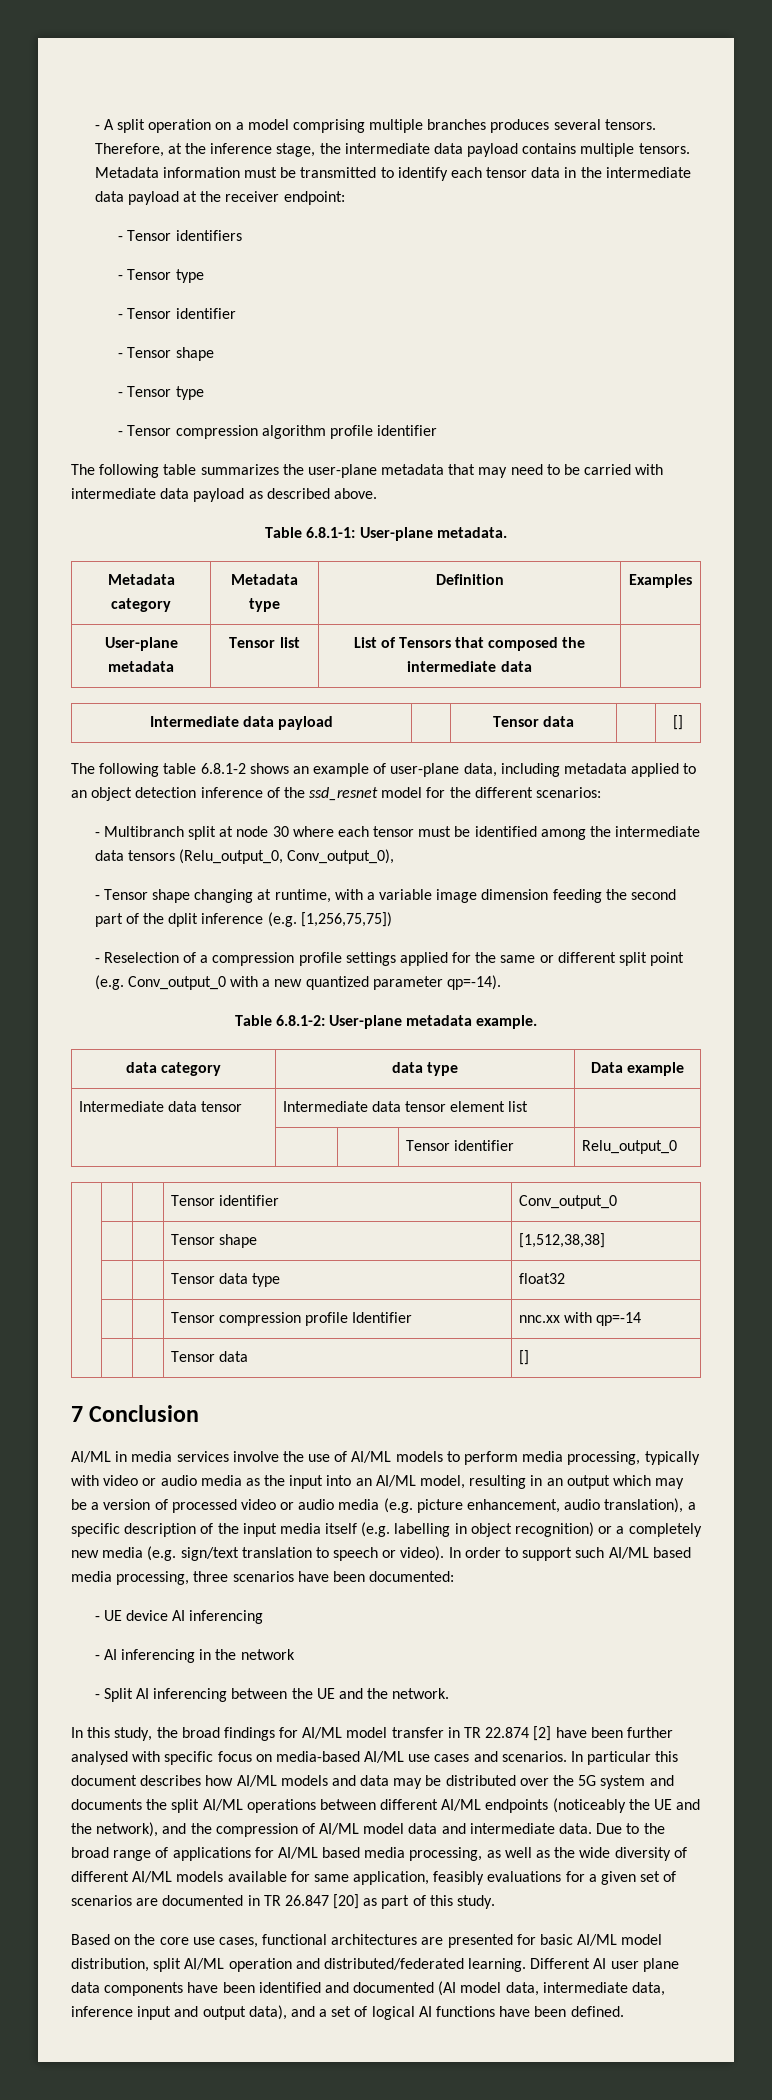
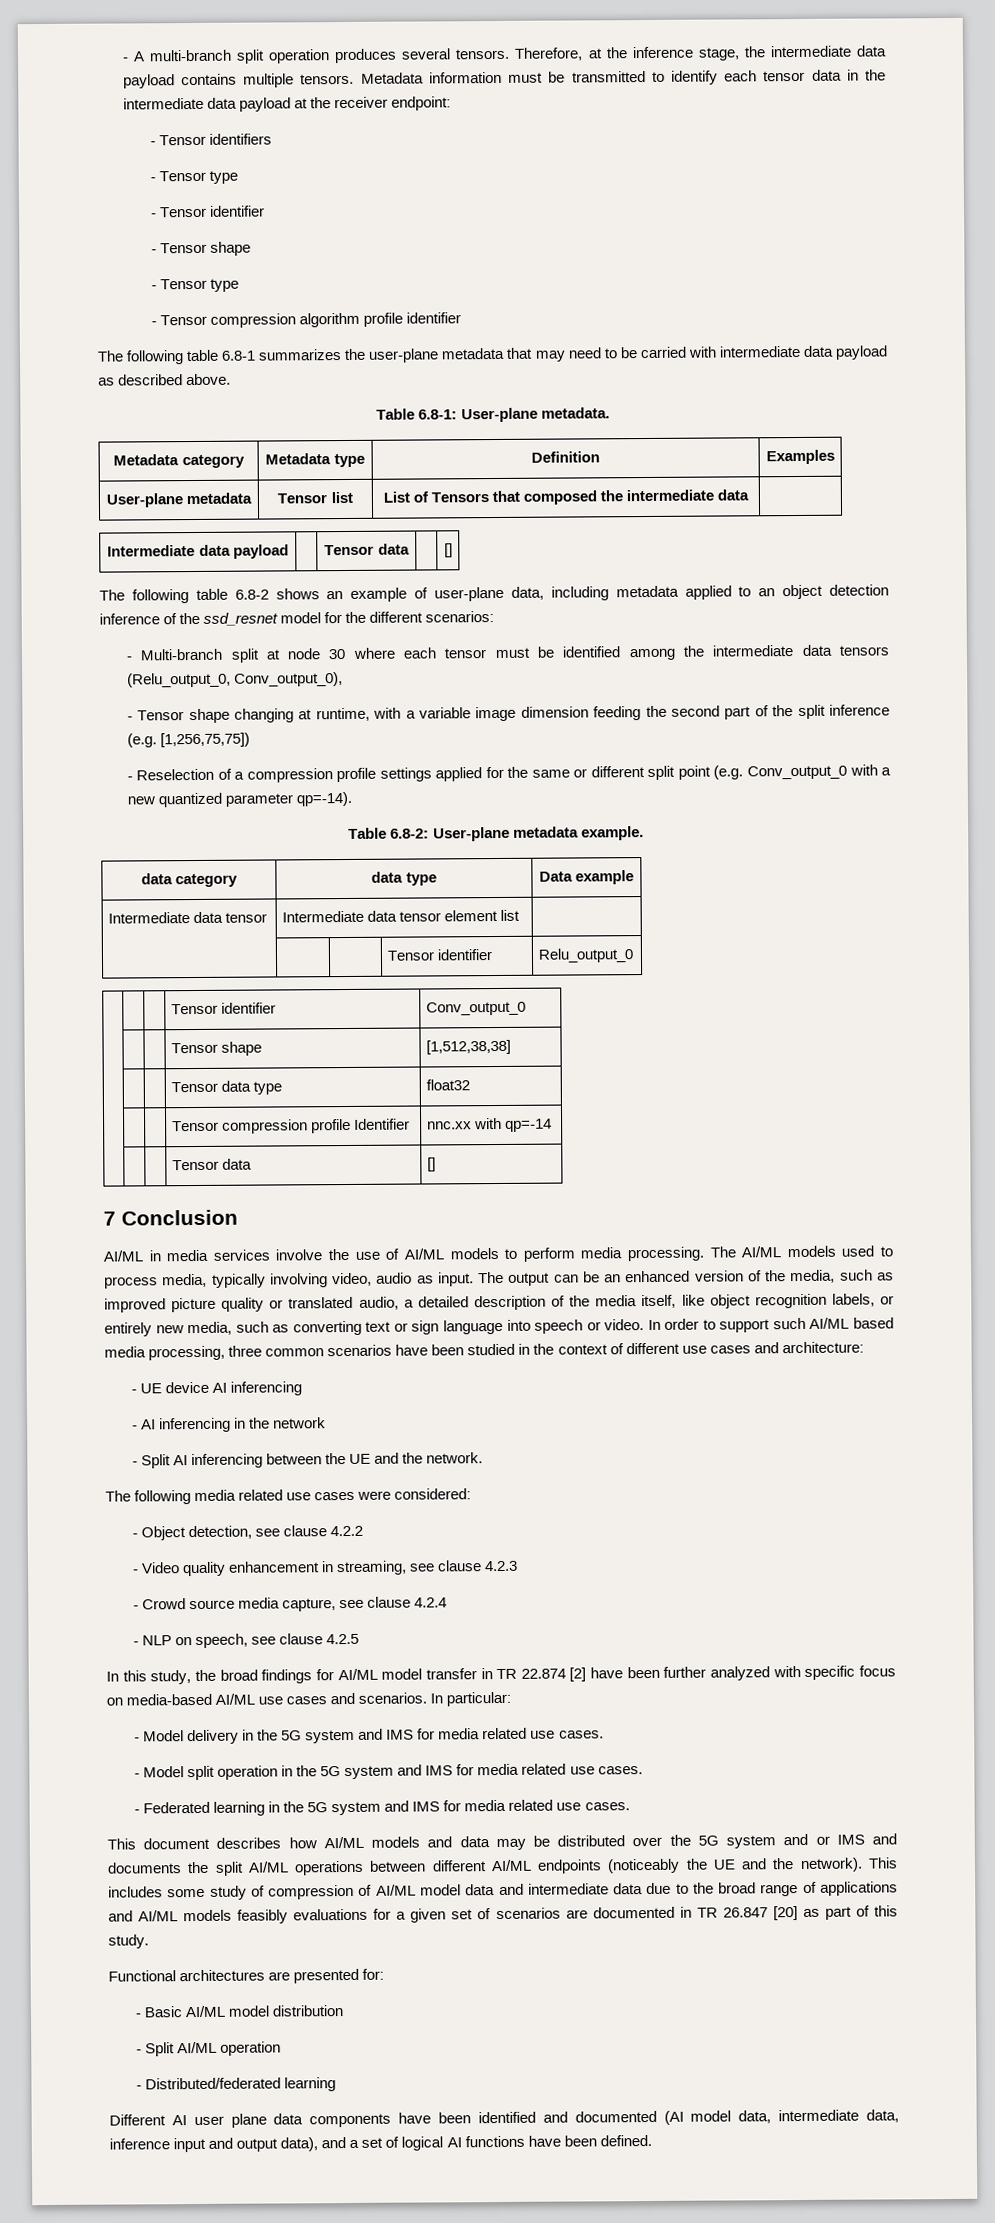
[116,119,487,133] split operation on a model comprising multiple branches -> [149,49,331,64] multi-branch split operation
(197, 469) none -> [221,350,257,361] 6.8-1
[306,527,356,538] 6.8.1-1: -> [418,409,458,420] 6.8-1:
[200,763,246,774] 6.8.1-2 -> [234,589,269,600] 6.8-2
[103,826,184,837] Multibranch -> [140,648,223,661] Multi-branch
[168,913,199,927] dplit -> [797,704,826,720] split
[275,1015,325,1026] 6.8.1-2: -> [390,828,430,839] 6.8-2:
[567,1451,700,1465] [71,1475,685,1489] [71,1498,696,1513] [71,1522,702,1537] [71,1546,329,1561] processing, typically with video or audio media as the input into an AI/ML model, resulting in an output which may be a version of processed video or audio media (e.g. picture enhancement, audio translation), a specific description of the input media itself (e.g. labelling in object recognition) or a completely new media (e.g. sign/text translation to -> [626,1245,893,1262] [104,1269,895,1289] [104,1293,895,1313] [104,1319,531,1337] processing. The AI/ML models used to process media, typically involving video, audio as input. The output can be an enhanced version of the media, such as improved picture quality or translated audio, a detailed description of the media itself, like object recognition labels, or entirely new media, such as converting text or sign language into
[400,1546,445,1561] video). -> [604,1319,645,1331] video.
(229, 1576) none -> [265,1348,325,1357] common
[369,1571,455,1582] documented: -> [467,1341,864,1356] studied in the context of different use cases and architecture:
(450, 1693) none -> [105,1488,472,1505] [131,1525,364,1541] [132,1560,519,1577] [132,1596,448,1612] [132,1633,360,1649] // The following media related use cases were considered: // - Object detection, see clause 4.2.2 // - Video quality enhancement in streaming, see clause 4.2.3 // - Crowd source media capture, see clause 4.2.4 // - NLP on speech, see clause 4.2.5
[71,1751,128,1765] analysed -> [710,1666,771,1681] analyzed
[587,1751,679,1765] particular this -> [446,1691,512,1707] [133,1727,604,1745] [133,1763,643,1781] [133,1799,630,1816] [107,1838,136,1850] particular: // - Model delivery in the 5G system and IMS for media related use cases. // - Model split operation in the 5G system and IMS for media related use cases. // - Federated learning in the 5G system and IMS for media related use cases. // This
(674, 1780) none -> [815,1833,897,1845] or IMS and
[96,1822,212,1837] network), and the -> [799,1857,898,1873] [108,1885,265,1900] network). This includes some study of
[559,1823,623,1834] data. Due -> [613,1882,672,1895] data due
[254,1847,687,1861] [71,1871,430,1885] for AI/ML based media processing, as well as the wide diversity of different AI/ML models available for same application, -> [108,1909,233,1922] and AI/ML models
[71,1934,663,1948] [71,1958,182,1972] Based on the core use cases, functional architectures are presented for basic AI/ML model distribution, split -> [108,1968,385,1984] [134,2005,344,2018] [135,2042,175,2057] Functional architectures are presented for: // - Basic AI/ML model distribution // - Split
[295,1958,527,1972] and distributed/federated learning. -> [135,2077,336,2092] // - Distributed/federated learning //

